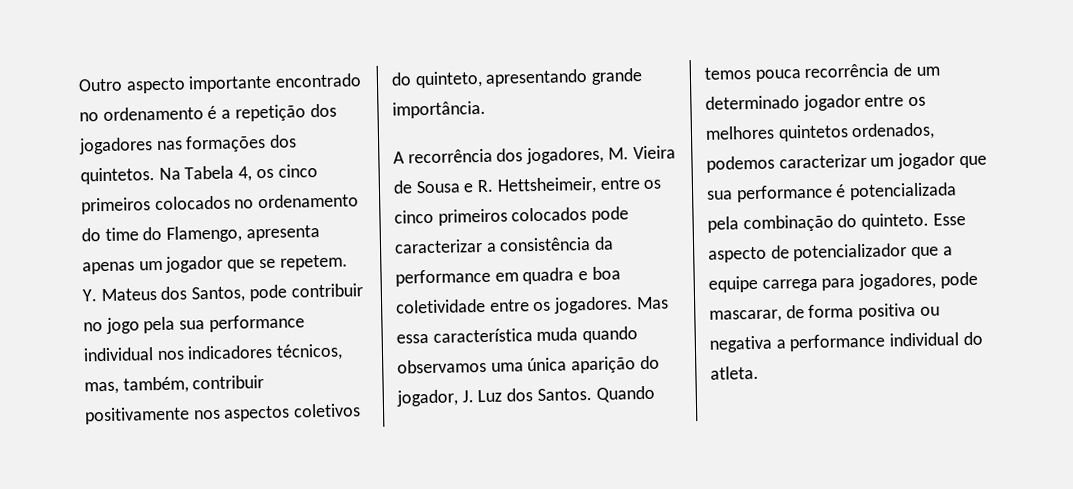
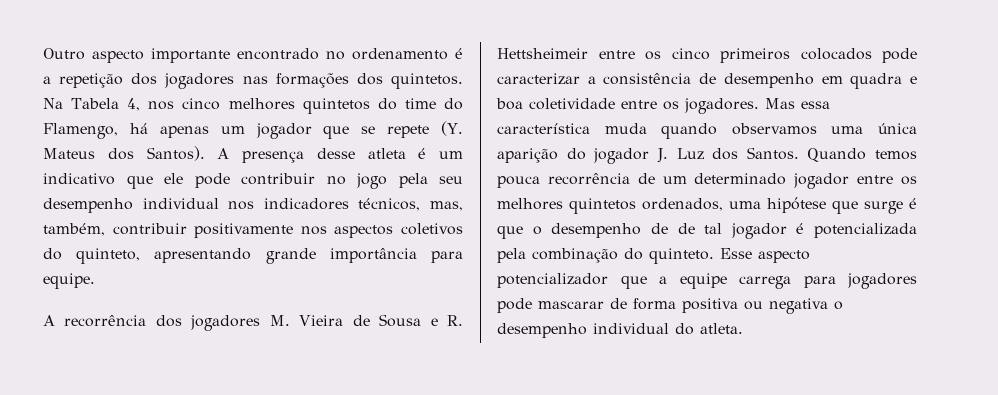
[255,164,318,179] [81,193,360,215] os cinco primeiros colocados no ordenamento -> [148,98,370,114] nos cinco melhores quintetos
[245,225,320,242] apresenta -> [129,123,148,134] há
[279,254,348,271] [82,286,247,303] repetem. Y. Mateus dos Santos, -> [387,121,464,138] [43,146,463,163] [43,173,183,189] repete (Y. Mateus dos Santos). A presença desse atleta é um indicativo que ele
[179,314,305,333] sua performance -> [439,176,463,184] [43,198,133,213] seu desempenho
[392,100,486,119] importância. -> [329,248,463,263] [43,273,95,289] importância para equipe.
[526,146,605,165] jogadores, -> [190,315,261,331] jogadores
[496,176,597,195] Hettsheimeir, -> [497,48,588,59] Hettsheimeir
[594,236,615,250] [395,268,491,287] da performance -> [699,73,814,88] de desempenho
[396,389,458,407] jogador, -> [593,148,650,164] jogador
[706,152,987,173] [707,184,833,203] podemos caracterizar um jogador que sua performance -> [729,197,917,214] [497,223,787,239] uma hipótese que surge é que o desempenho de de tal jogador
[770,245,790,259] de -> (810, 256) none
[858,271,978,291] [709,309,782,323] jogadores, pode mascarar, -> [847,273,917,289] [497,298,604,313] jogadores pode mascarar
[775,333,887,352] a performance -> [834,301,843,310] [497,323,587,338] o desempenho

